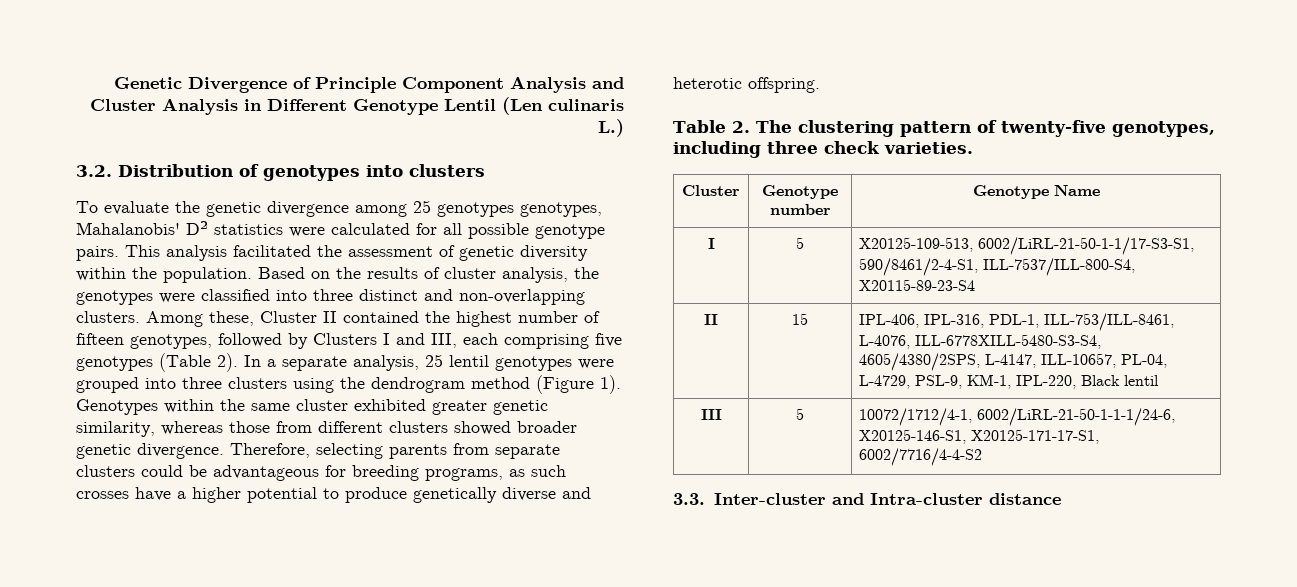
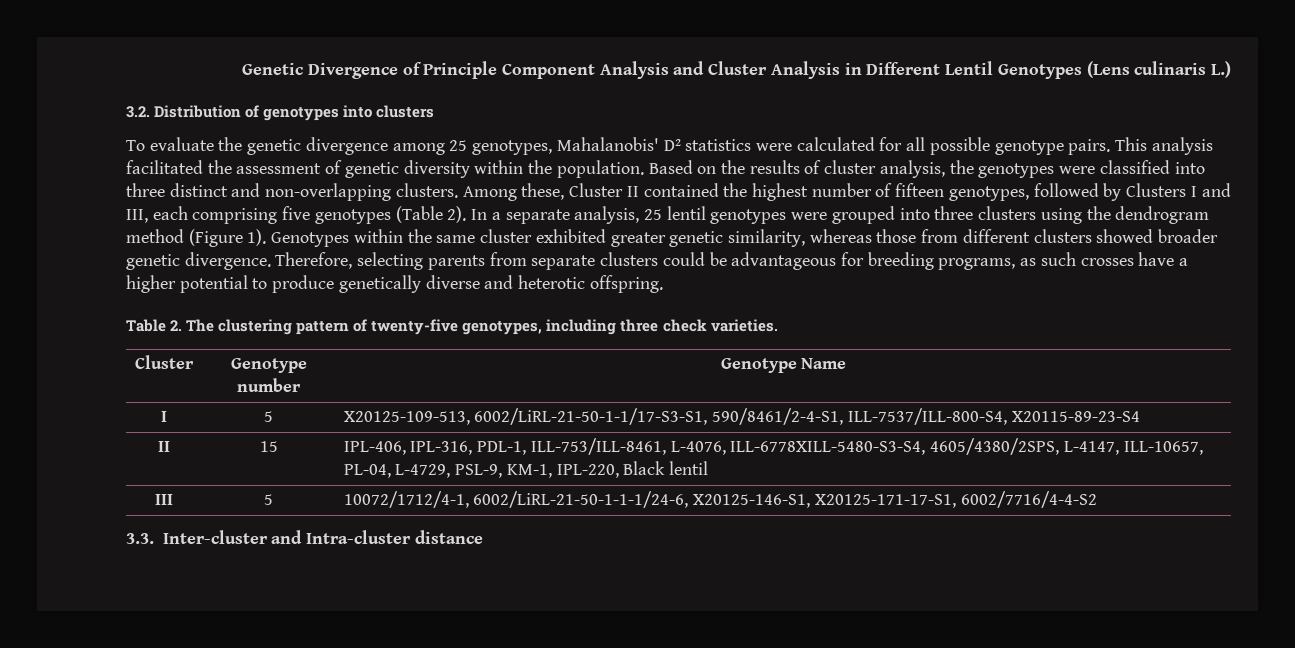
[353,97,543,115] Genotype Lentil (Len -> [945,61,1130,79] Lentil Genotypes (Lens
[437,202,514,217] genotypes -> (468, 145) none

